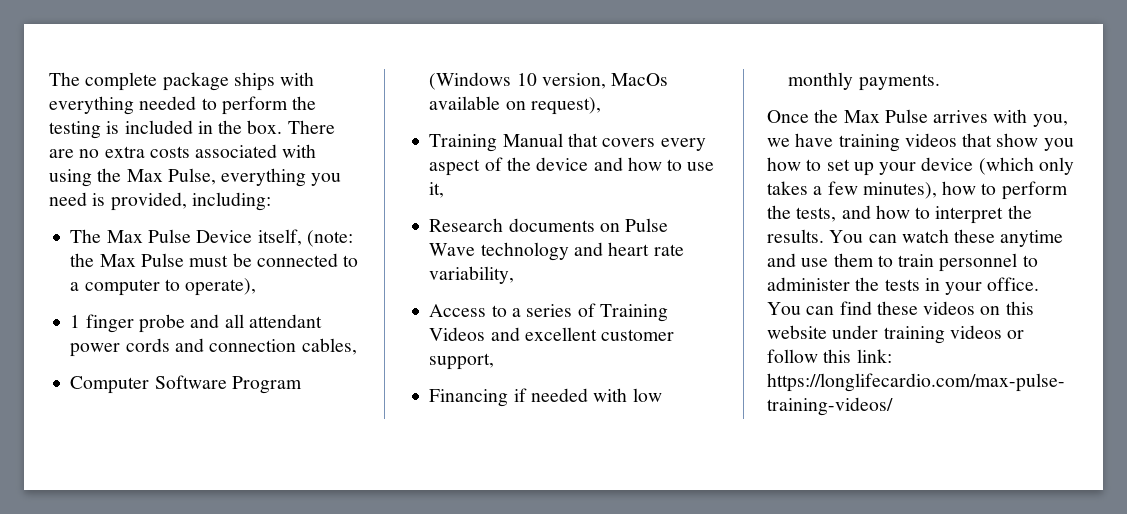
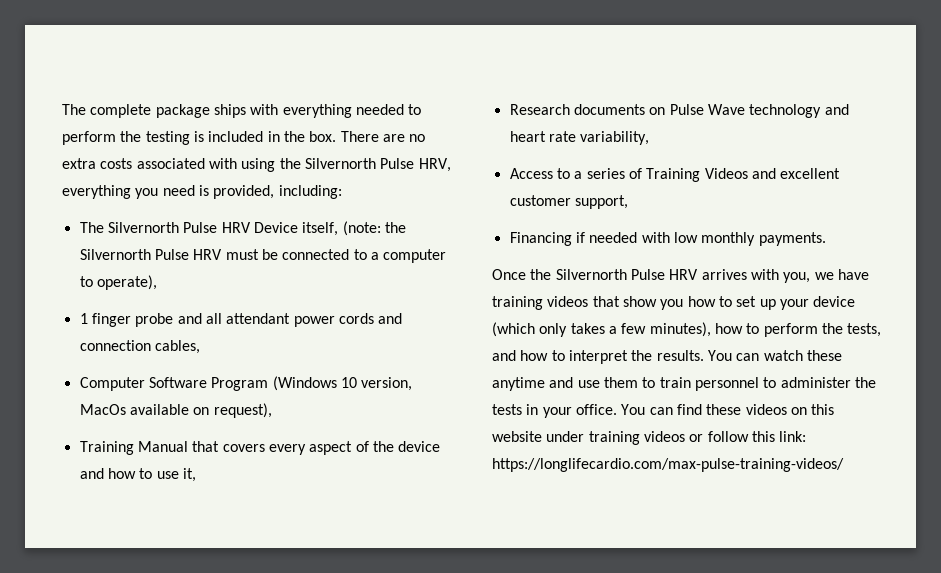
[126,168,216,185] Max Pulse, -> [304,158,451,172] Silvernorth Pulse HRV,
[106,229,191,243] Max Pulse -> [107,222,251,233] Silvernorth Pulse HRV
[99,253,184,267] Max Pulse -> [79,249,223,260] Silvernorth Pulse HRV
[843,109,928,123] Max Pulse -> [555,269,699,280] Silvernorth Pulse HRV

